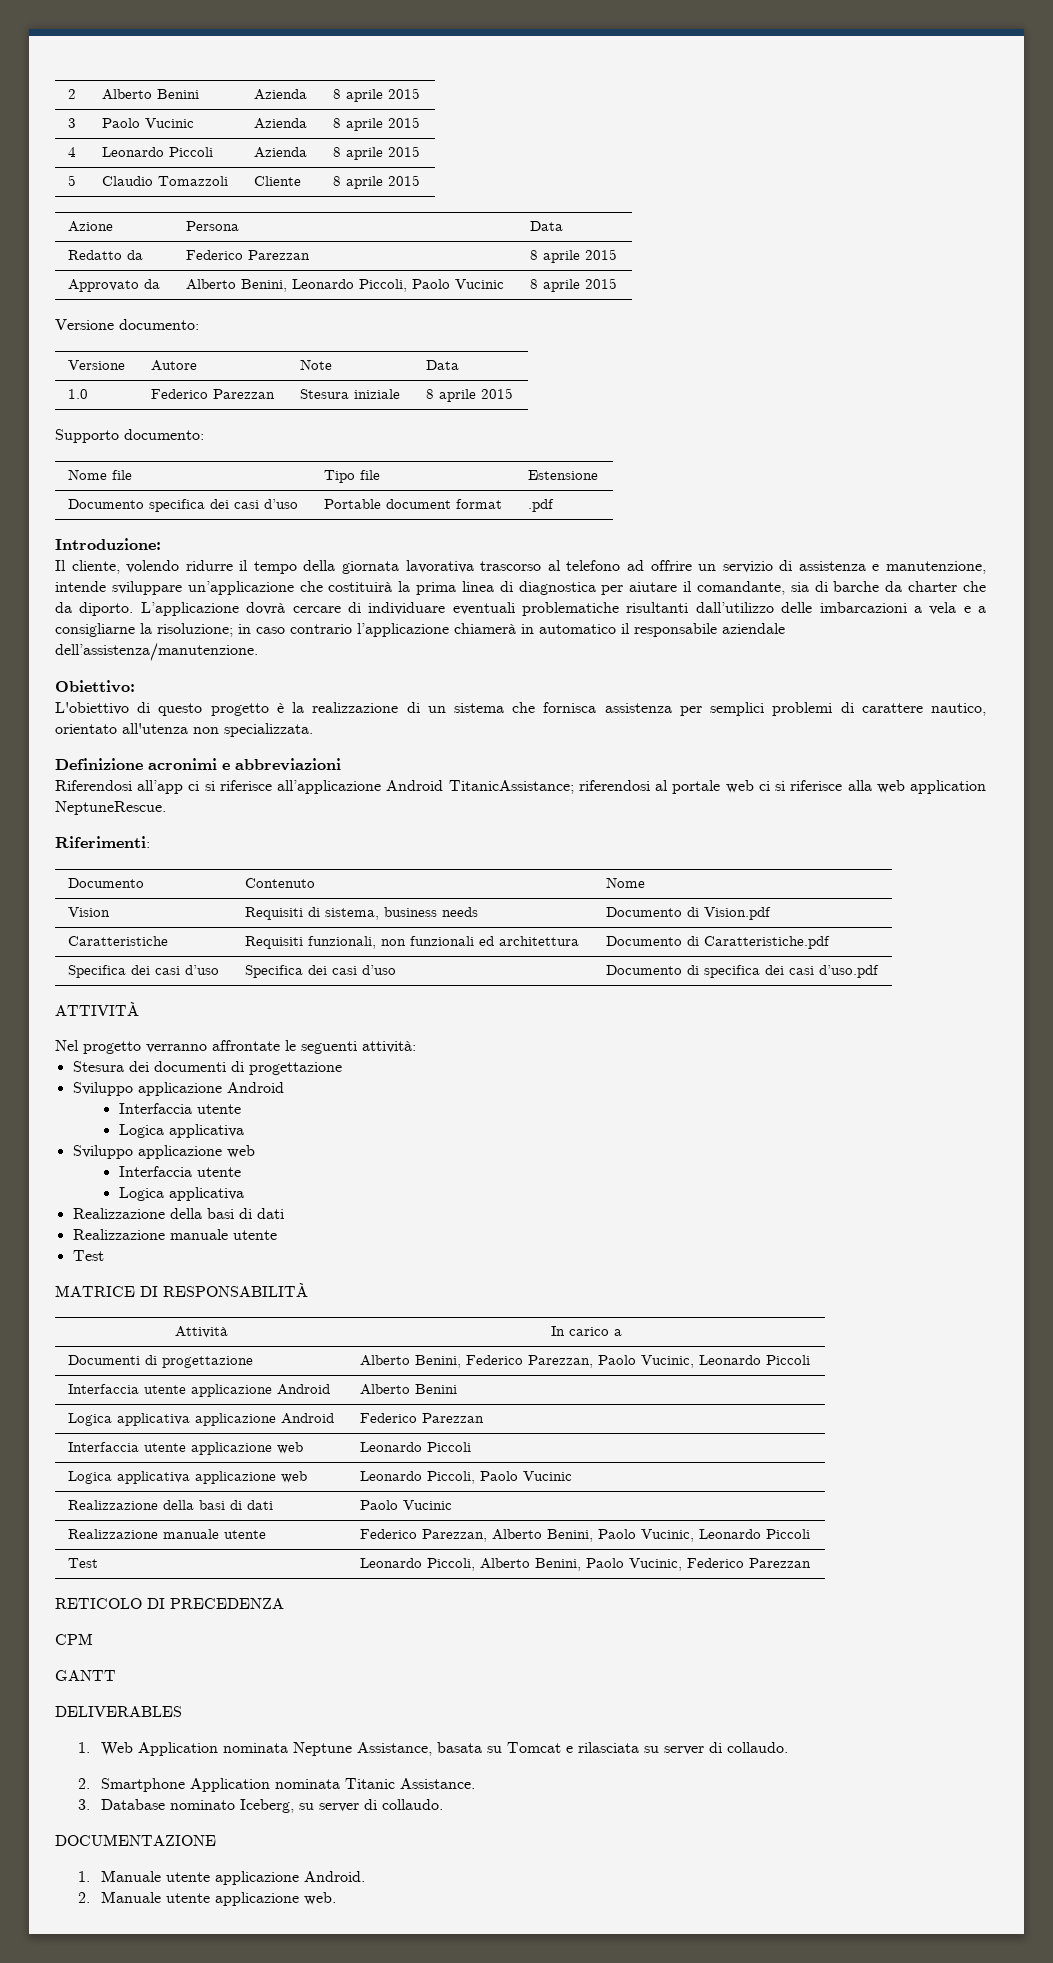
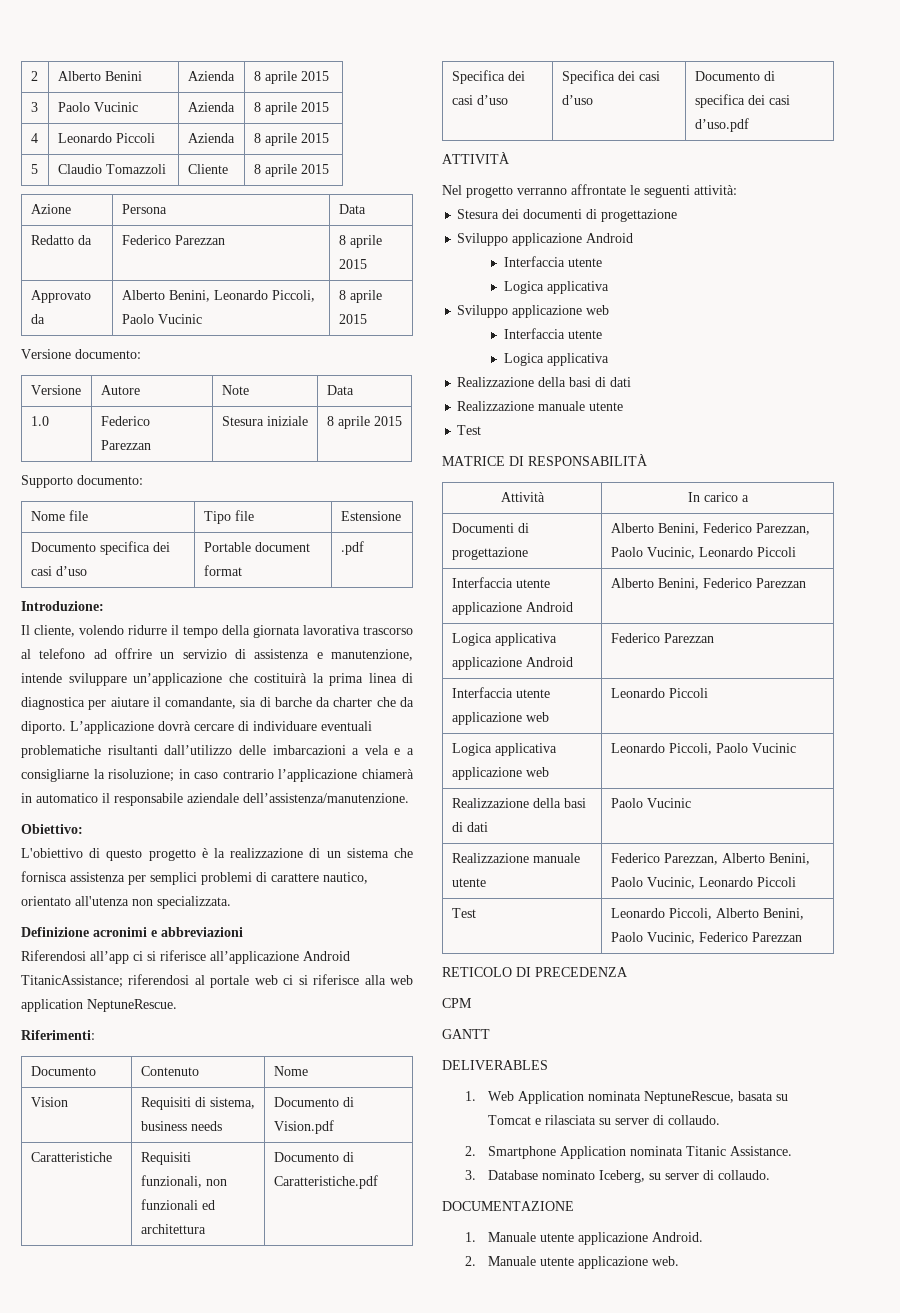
[414,1384,457,1394] Benini -> [657,578,806,590] Benini, Federico Parezzan
[293,1742,433,1756] Neptune Assistance, -> [644,1091,735,1104] NeptuneRescue,

